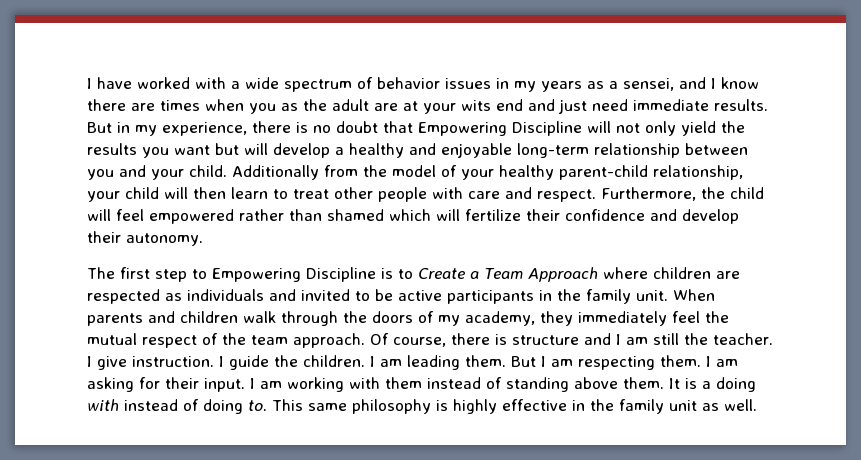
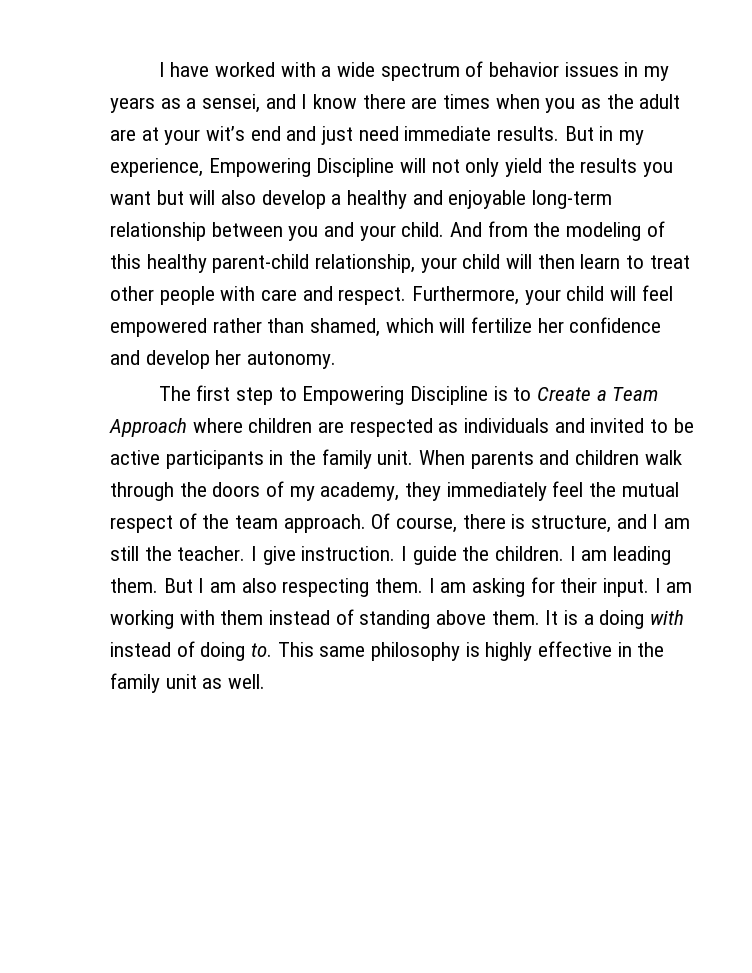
[461,100,491,111] wits -> [206,126,246,141] wit’s
[252,121,413,133] there is no doubt that -> (203, 167) none
(268, 149) none -> [221,190,257,205] also
[232,165,319,180] Additionally -> [450,222,483,237] And
[392,165,494,180] model of your -> [566,221,665,241] [110,254,141,269] modeling of this
[701,187,725,199] the -> [524,289,561,305] your
[327,209,384,221] shamed -> [310,318,381,337] shamed,
[526,209,560,221] their -> [537,318,564,333] her
[87,231,121,243] their -> [215,350,242,365] her
[512,335,579,345] structure -> [531,515,612,533] structure,
(573, 363) none -> [241,578,277,593] also

